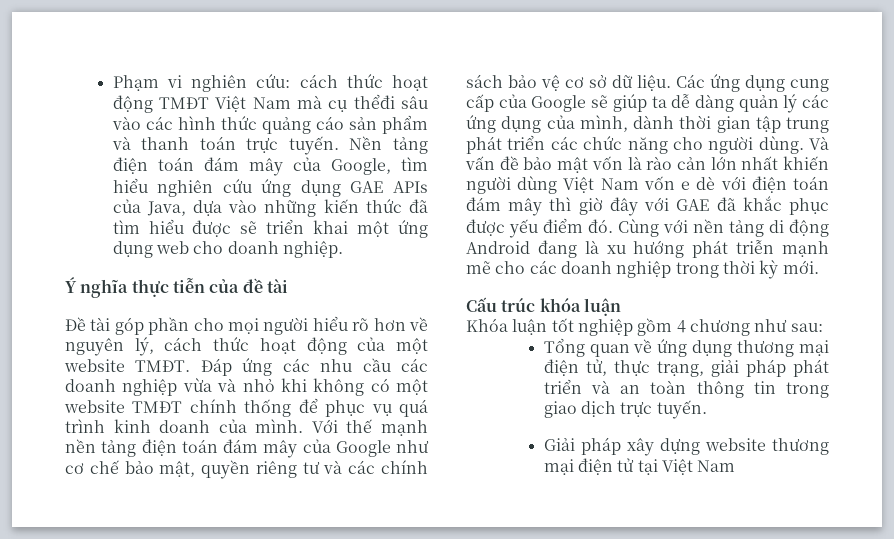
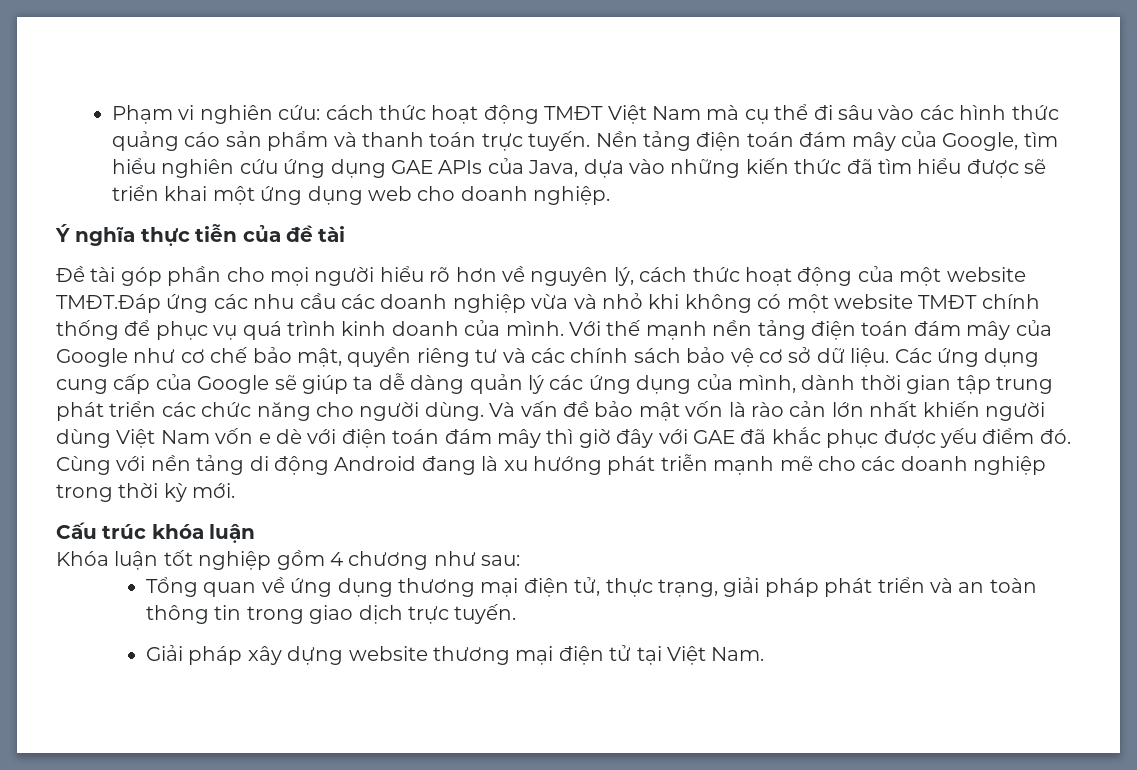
[353,94,395,109] thểđi -> [774,104,833,120] thể đi
[135,358,232,376] TMĐT. Đáp -> [56,294,161,313] TMĐT.Đáp
[697,460,736,472] Nam -> [711,647,765,661] Nam.

